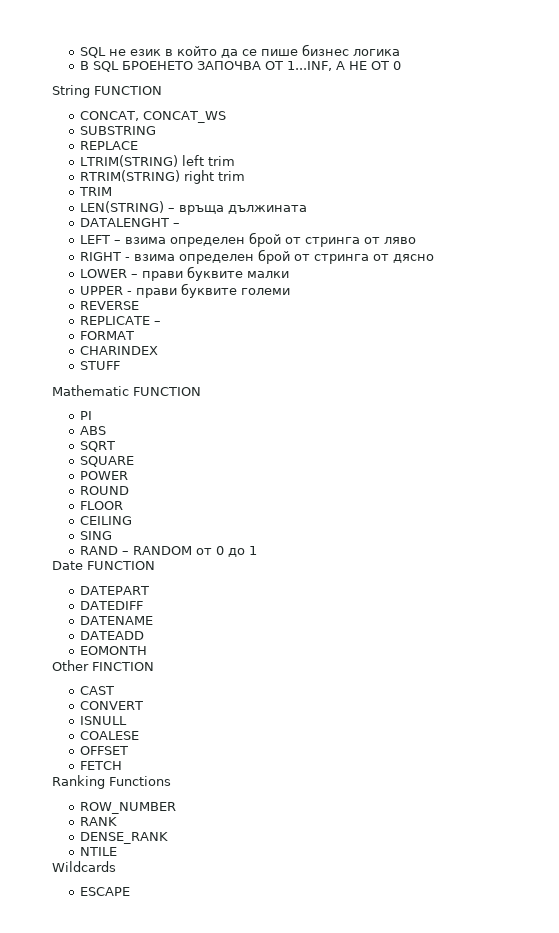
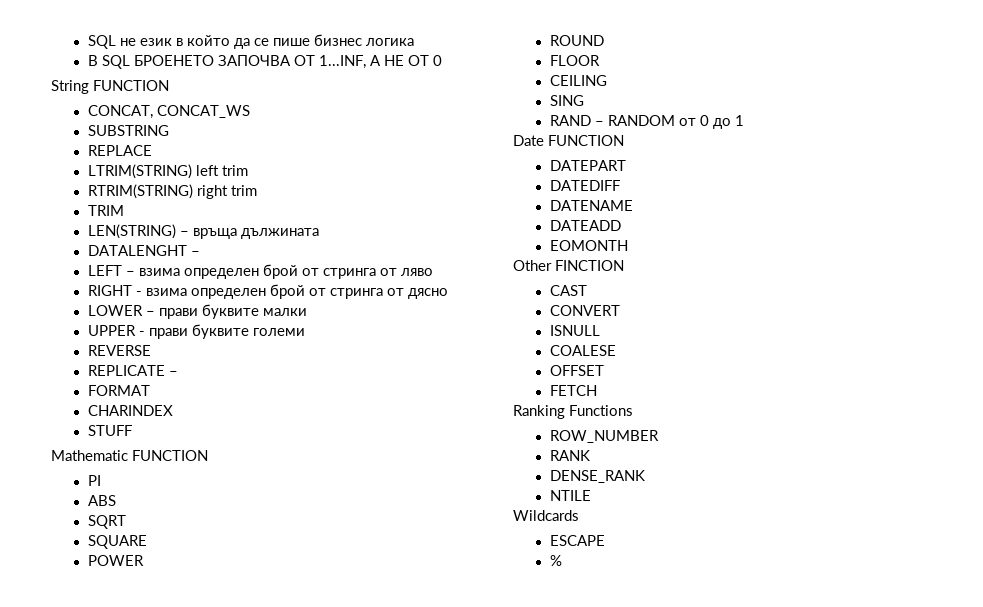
(130, 891) none -> [549,555,562,566] // %

